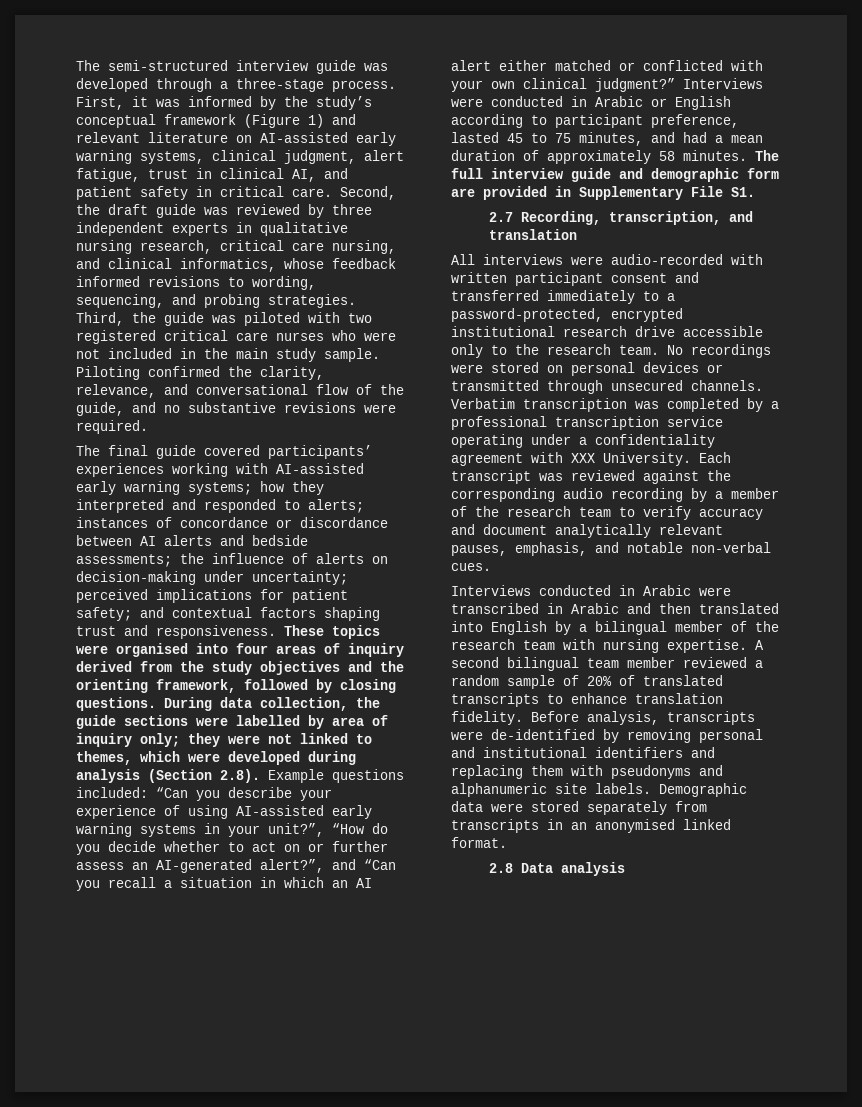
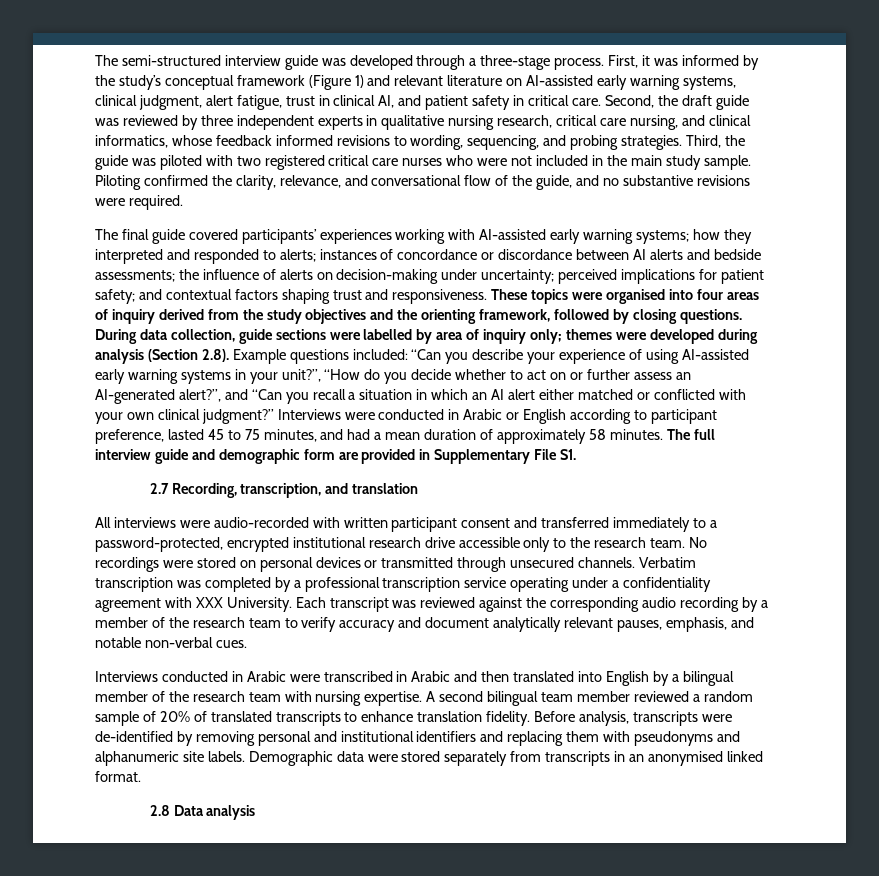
[356,697,380,708] the -> (235, 335) none
[188,733,372,747] [76,751,180,765] they were not linked to themes, which -> [565,329,612,340] themes

